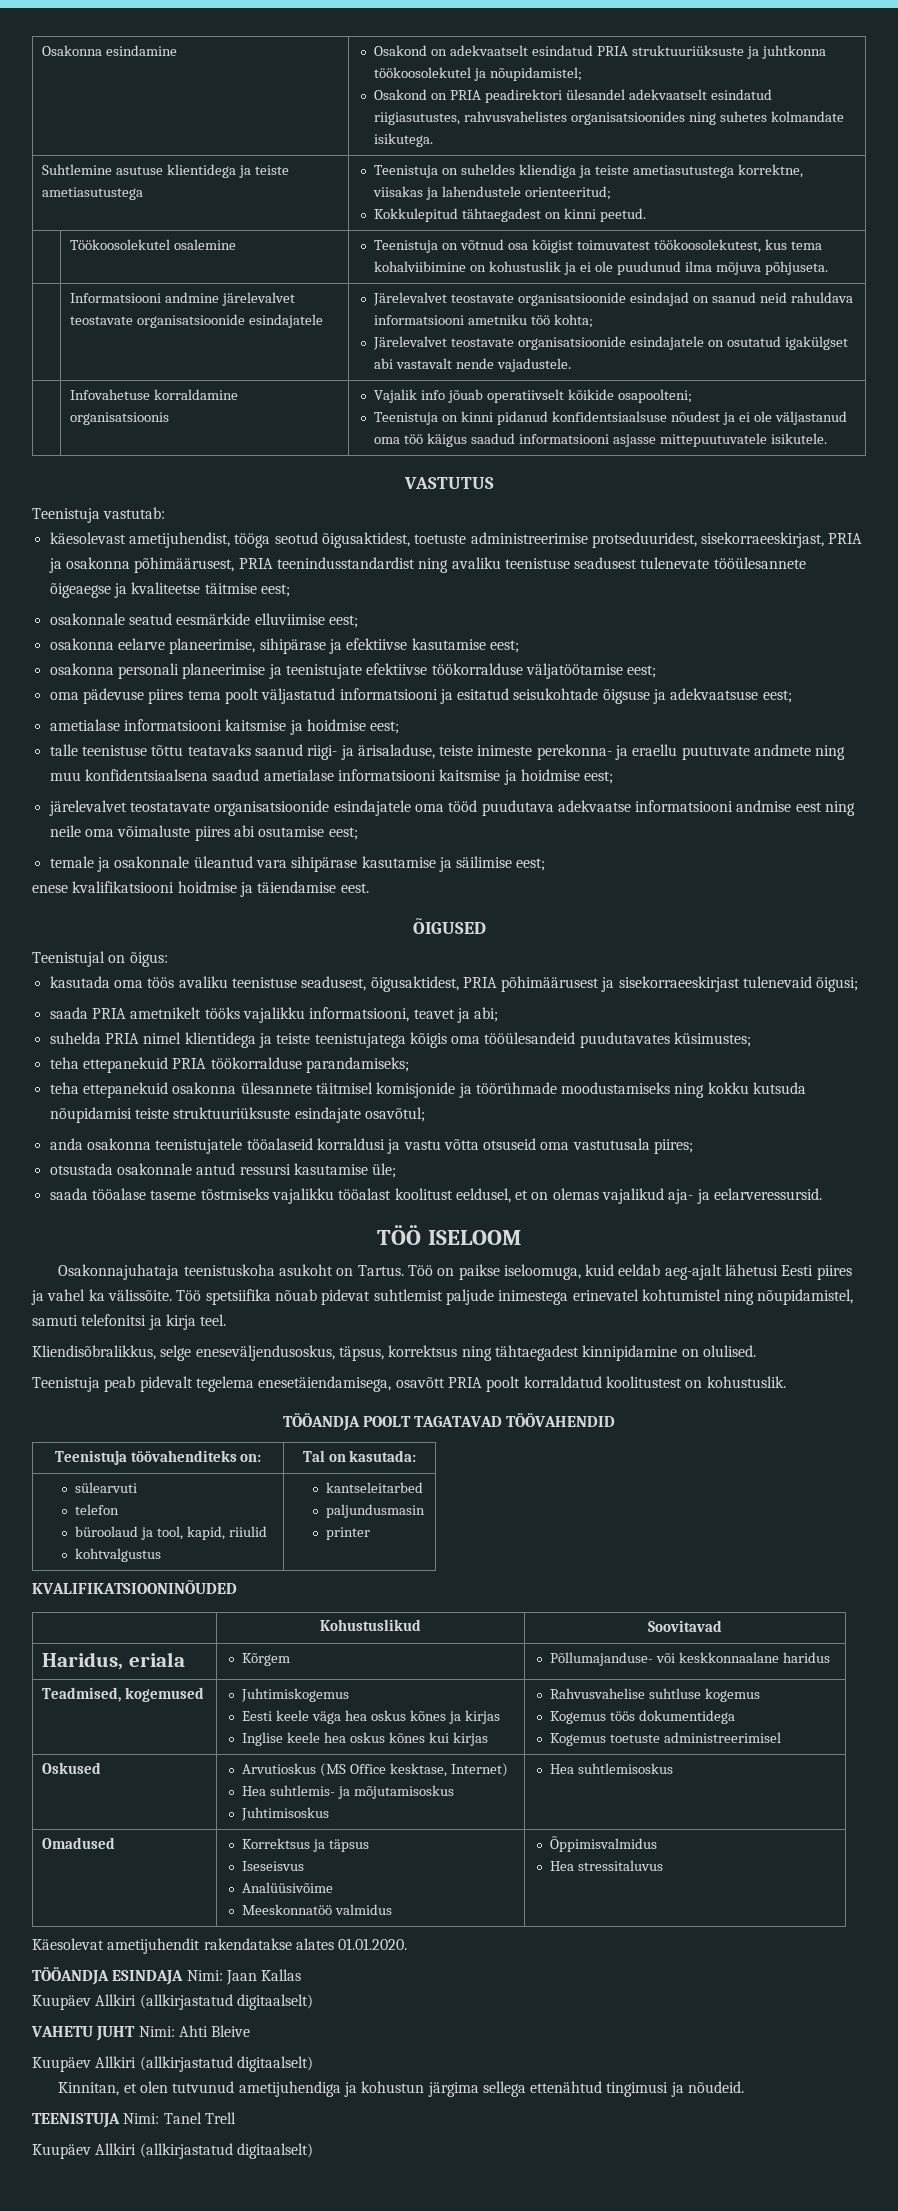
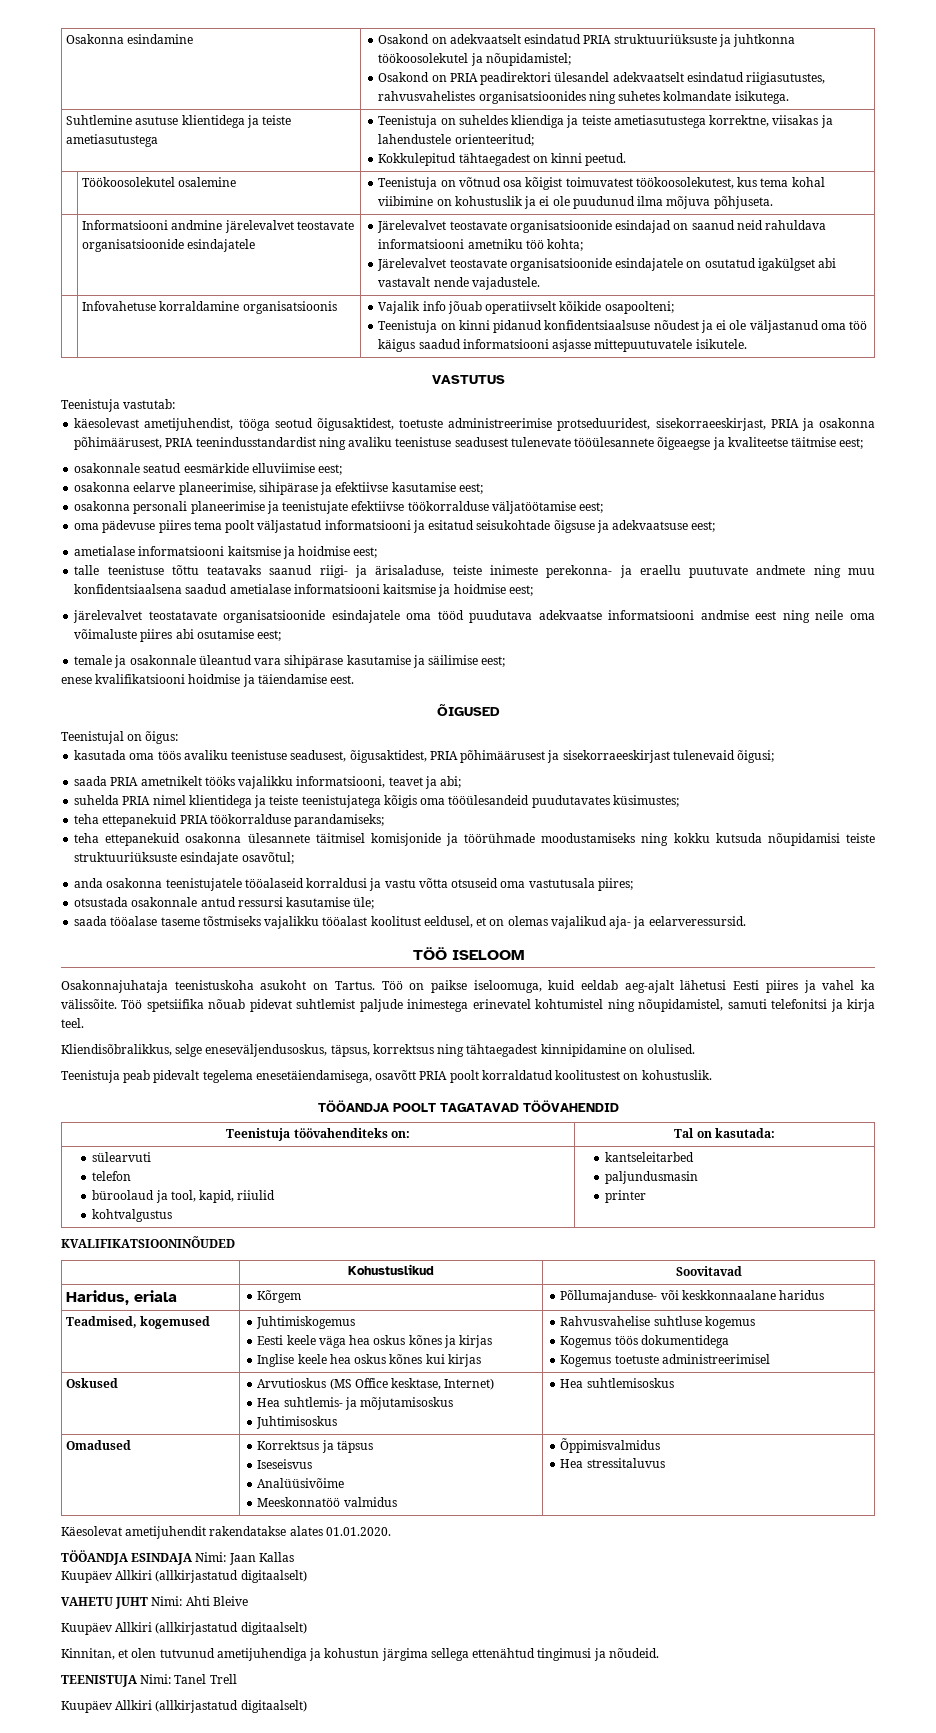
[374,261,467,272] kohalviibimine -> [791,177,825,187] [378,196,434,206] kohal viibimine

